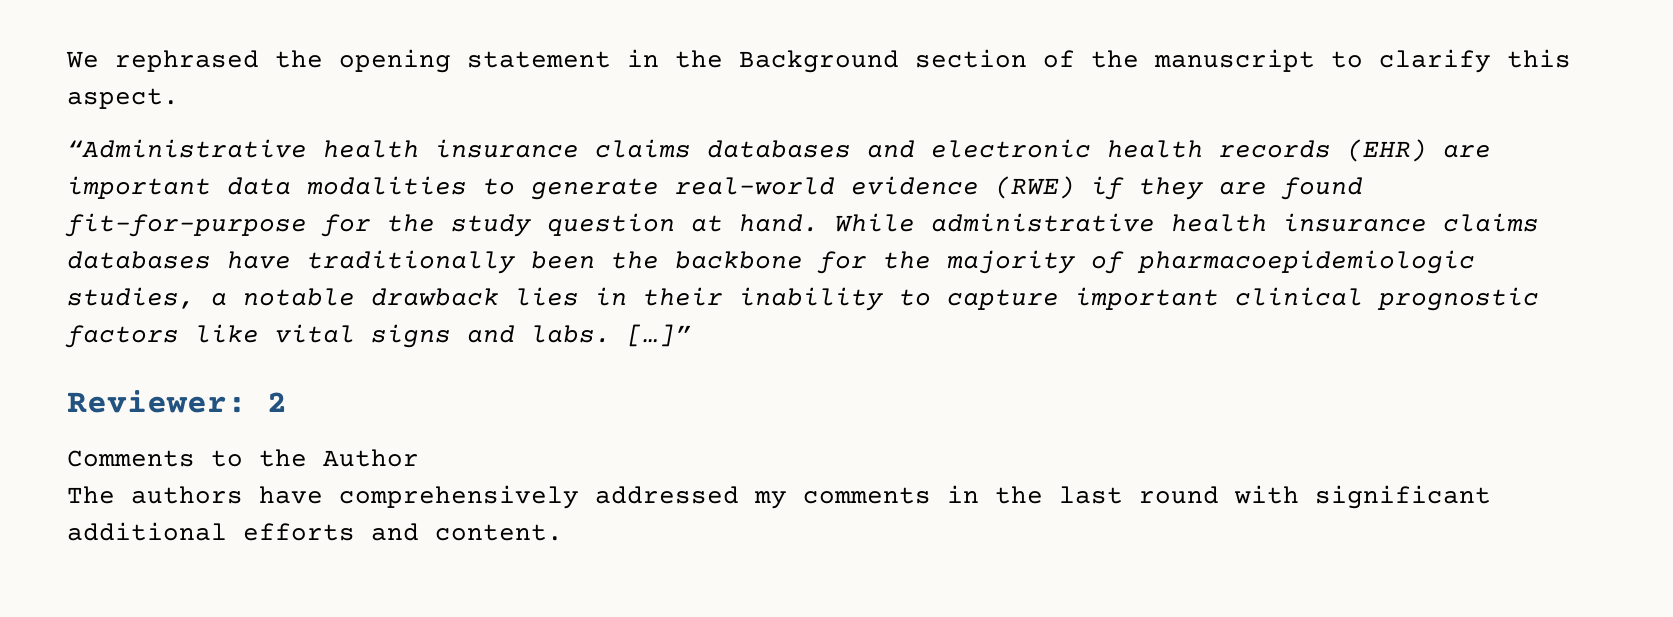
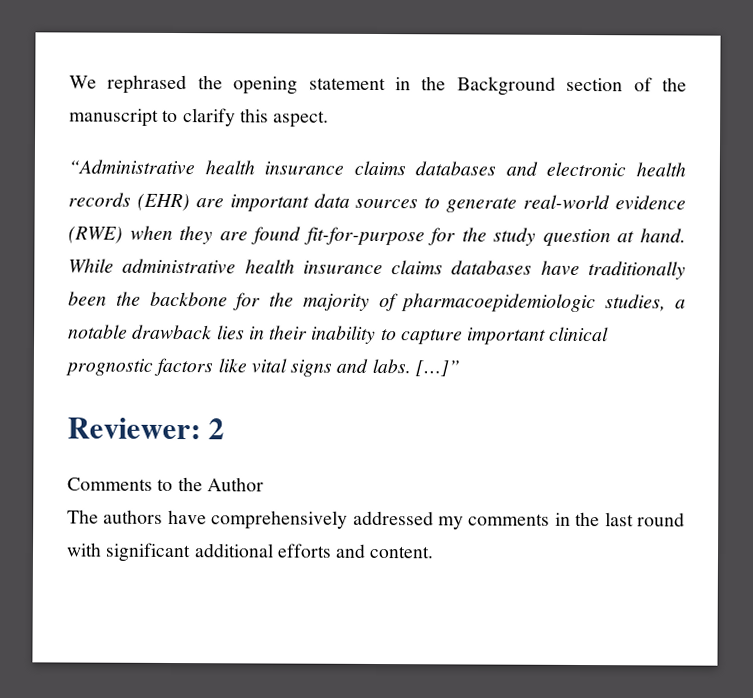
[307,176,467,195] modalities -> [355,198,419,209] sources
[1091,176,1124,200] if -> [129,225,173,241] when

